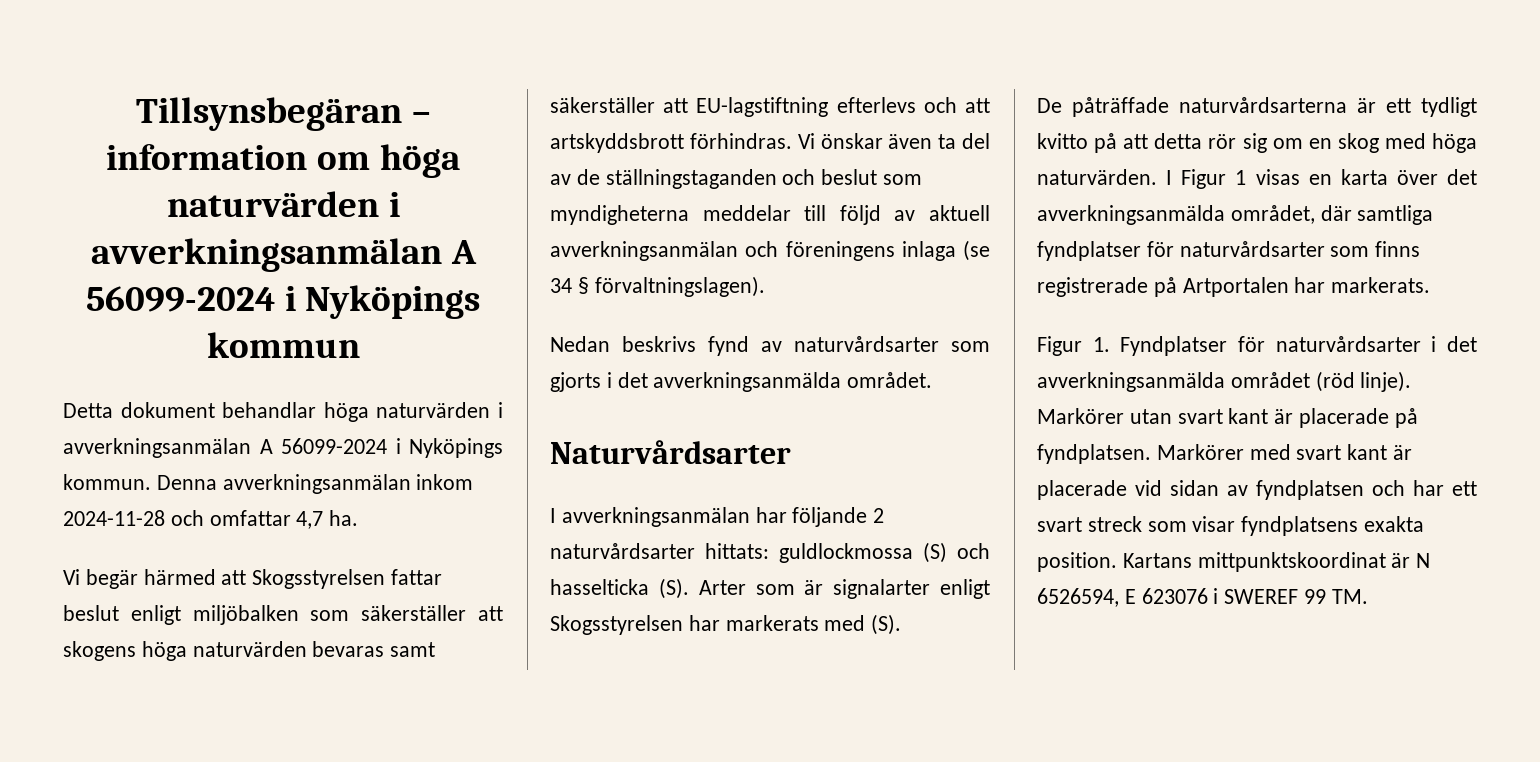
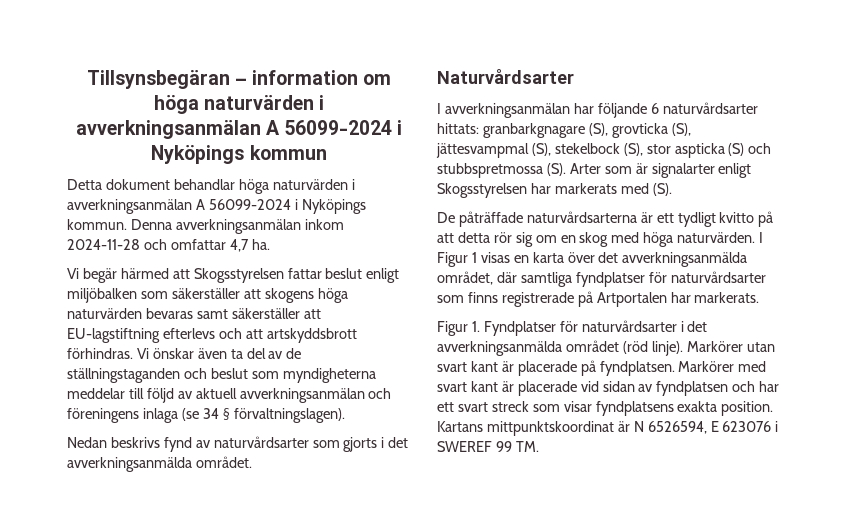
[873,508,885,523] 2 -> [650,103,659,114] 6
[779,543,913,563] guldlockmossa -> [482,123,691,138] [436,143,725,158] granbarkgnagare (S), grovticka (S), jättesvampmal (S), stekelbock (S), stor aspticka
[550,579,649,595] hasselticka -> [437,163,543,178] stubbspretmossa

